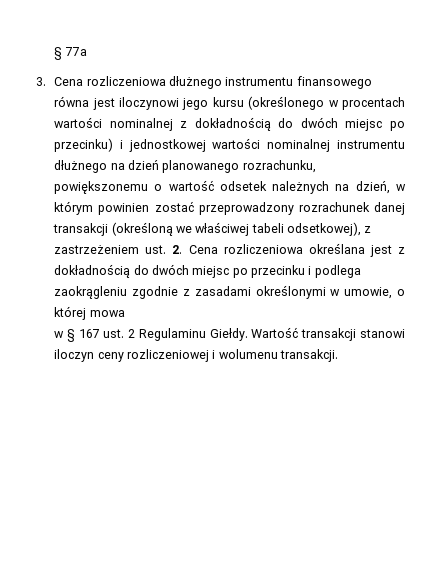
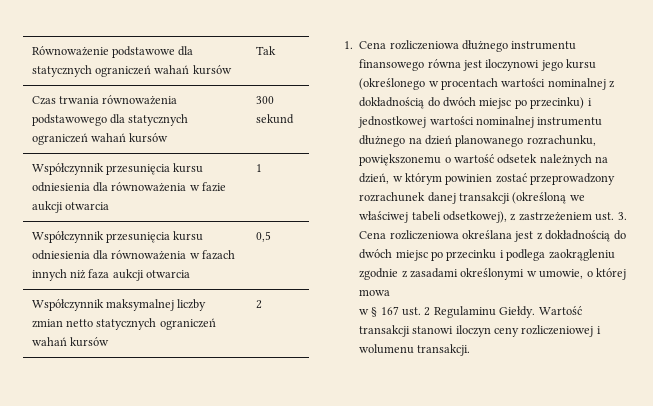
[54,47,87,60] [36,77,46,86] § 77a // 3. -> [31,46,194,58] [31,65,232,77] [255,46,276,55] [31,95,178,105] [31,114,189,126] [31,133,169,145] [255,96,274,104] [255,114,294,124] [31,163,204,175] [31,182,227,192] [31,201,109,213] [255,164,262,172] [31,231,204,243] [31,250,236,260] [31,269,191,281] [255,231,271,242] [31,299,207,311] [31,318,216,330] [31,337,109,347] [255,300,262,309] [344,41,353,49] Równoważenie podstawowe dla statycznych ograniczeń wahań kursów | Tak // Czas trwania równoważenia podstawowego dla statycznych ograniczeń wahań kursów | 300 sekund // Współczynnik przesunięcia kursu odniesienia dla równoważenia w fazie aukcji otwarcia | 1 // Współczynnik przesunięcia kursu odniesienia dla równoważenia w fazach innych niż faza aukcji otwarcia | 0,5 // Współczynnik maksymalnej liczby zmian netto statycznych ograniczeń wahań kursów | 2 // 1.
[172,245,183,254] 2. -> [617,212,627,220] 3.

